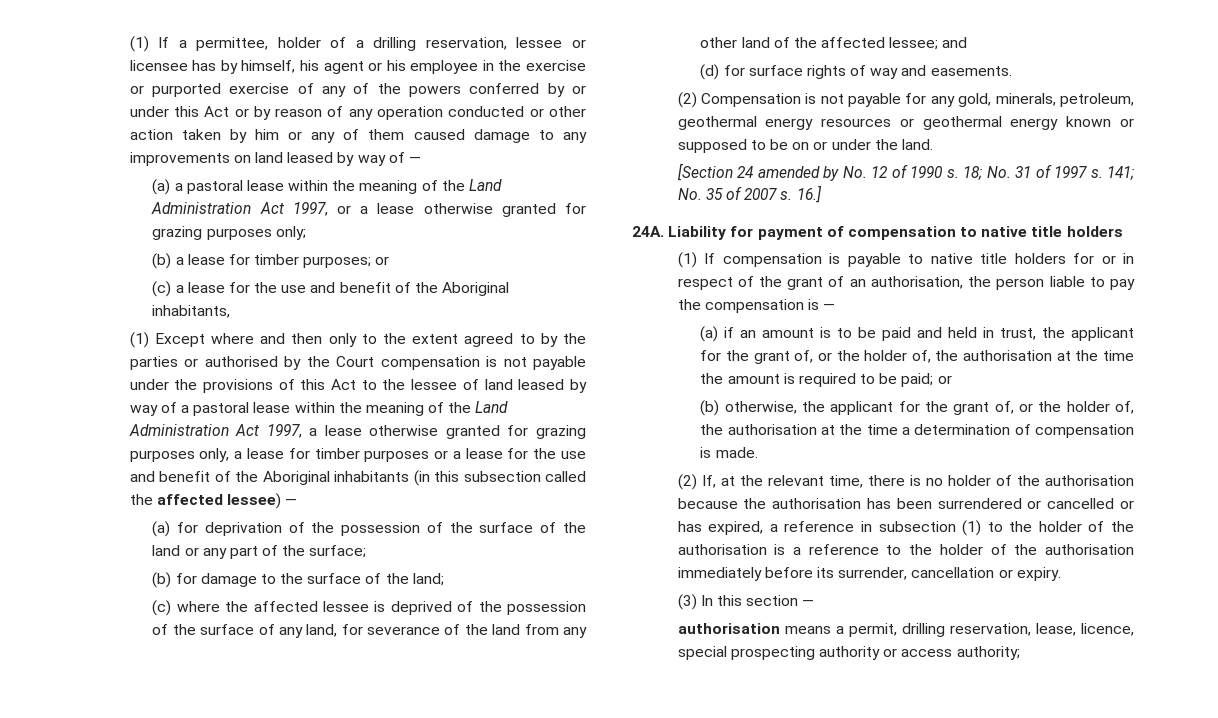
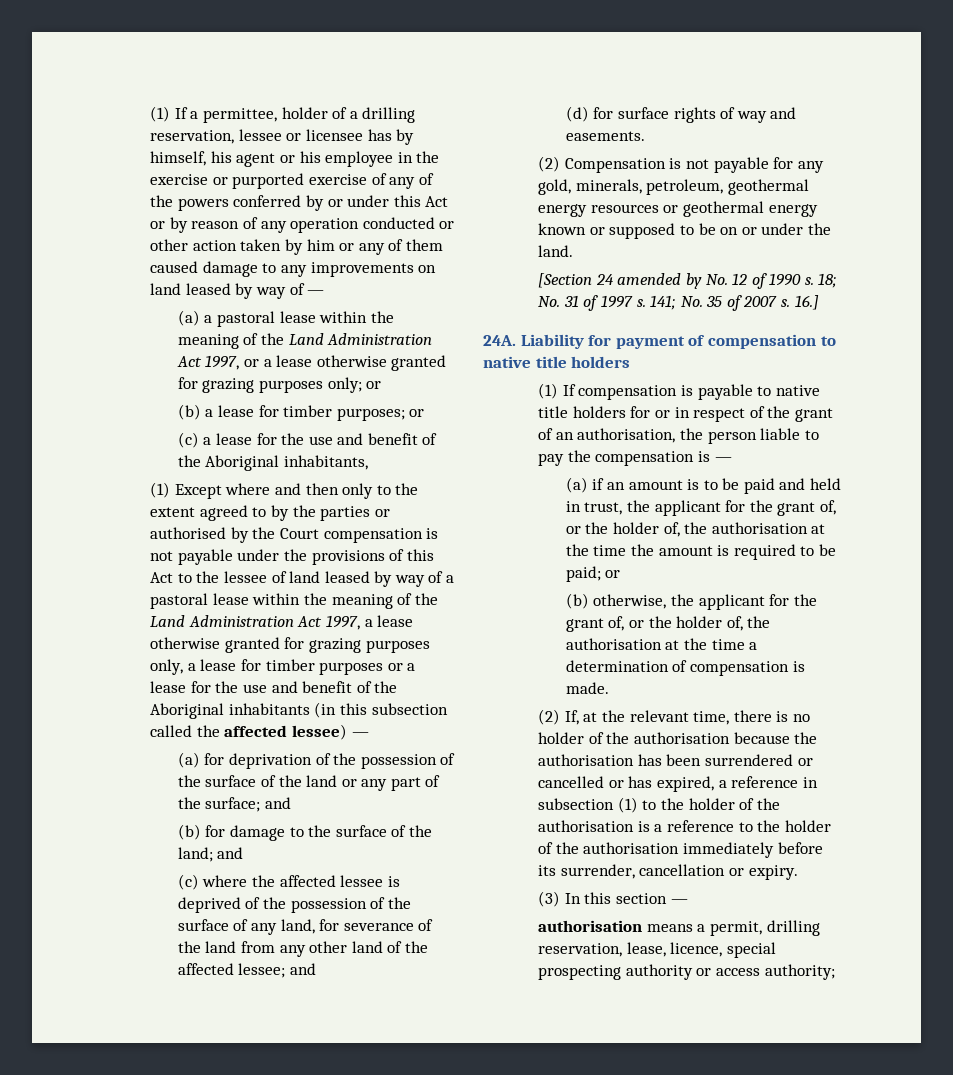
(306, 233) none -> [366,381,382,389] or
(367, 551) none -> [264,797,291,809] and
(444, 579) none -> [217,847,244,859] and

